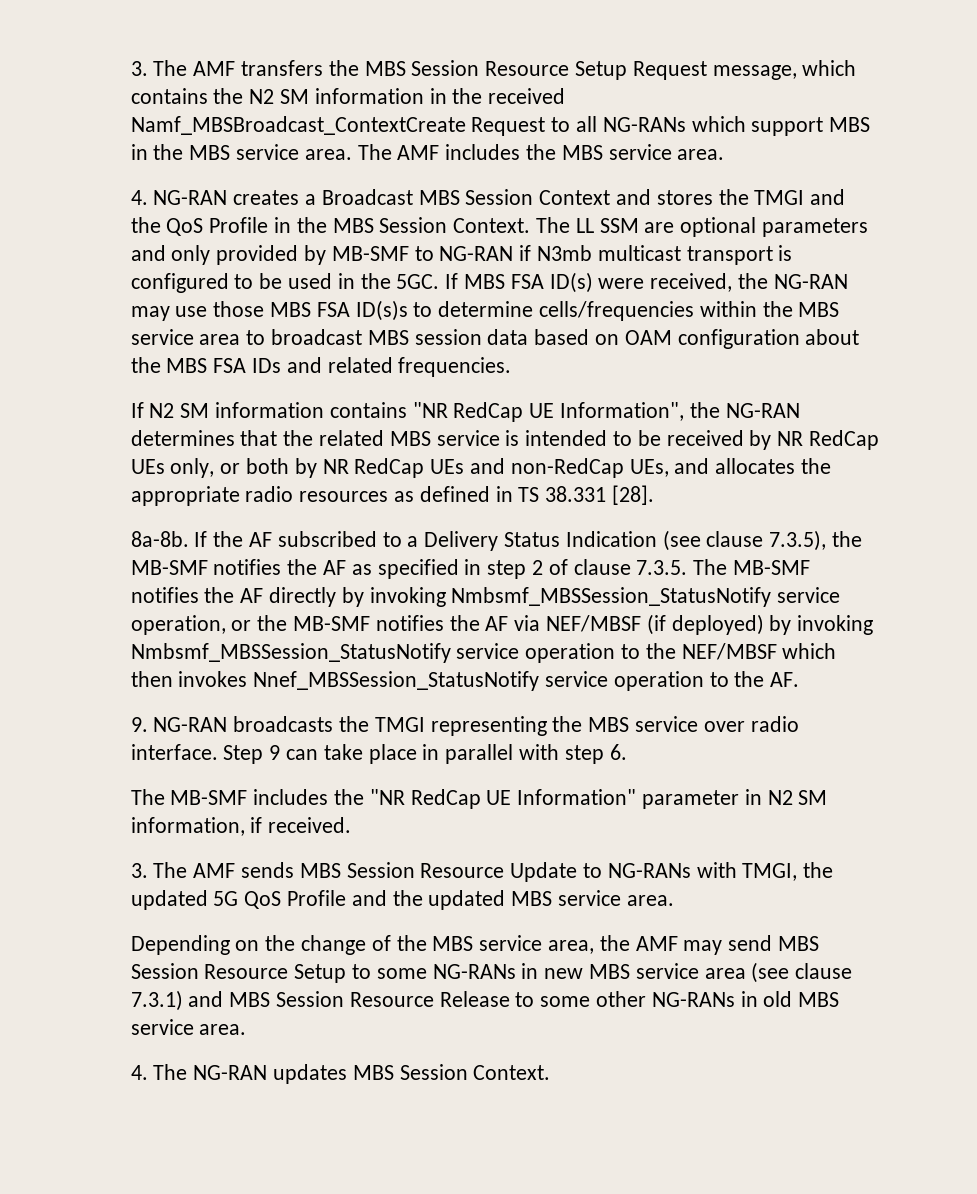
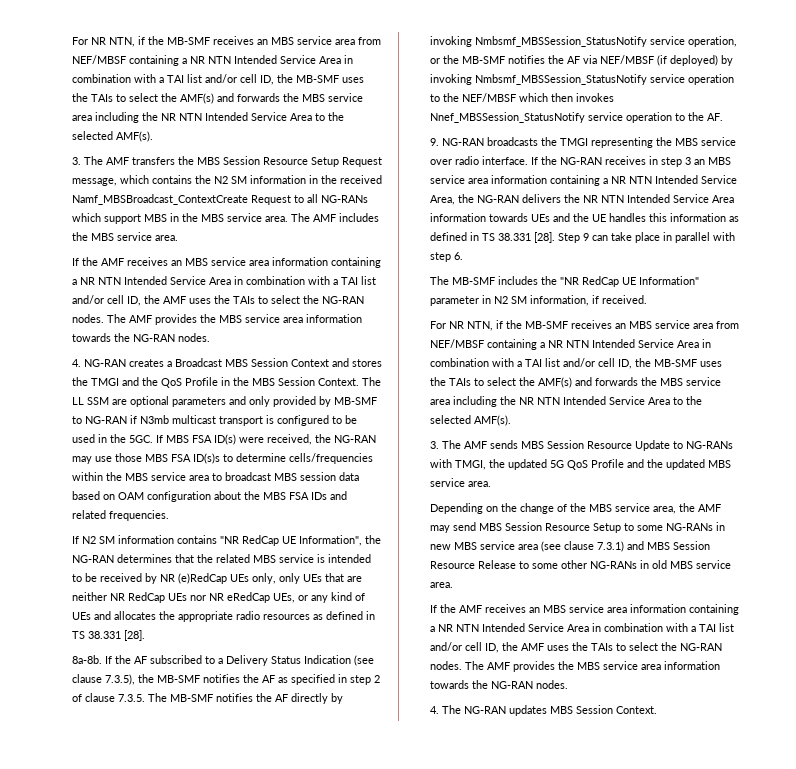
(130, 68) none -> [72,36,382,47] [72,55,354,66] [72,74,365,85] [72,93,364,104] [72,112,345,123] [72,131,154,142] For NR NTN, if the MB-SMF receives an MBS service area from NEF/MBSF containing a NR NTN Intended Service Area in combination with a TAI list and/or cell ID, the MB-SMF uses the TAIs to select the AMF(s) and forwards the MBS service area including the NR NTN Intended Service Area to the selected AMF(s). //
(725, 154) none -> [72,257,382,268] [72,276,377,285] [72,295,365,306] [72,314,363,325] [72,333,211,342] // If the AMF receives an MBS service area information containing a NR NTN Intended Service Area in combination with a TAI list and/or cell ID, the AMF uses the TAIs to select the NG-RAN nodes. The AMF provides the MBS service area information towards the NG-RAN nodes.
[809,430,880,450] RedCap -> [178,573,228,584] (e)RedCap
[220,458,669,478] or both by NR RedCap UEs and non-RedCap UEs, -> [279,573,363,584] [72,592,366,603] [72,612,92,620] only UEs that are neither NR RedCap UEs nor NR eRedCap UEs, or any kind of UEs
(218, 752) none -> [531,156,732,167] [430,175,738,186] [430,194,735,205] [430,213,740,222] [430,232,556,243] If the NG-RAN receives in step 3 an MBS service area information containing a NR NTN Intended Service Area, the NG-RAN delivers the NR NTN Intended Service Area information towards UEs and the UE handles this information as defined in TS 38.331 [28].
(352, 825) none -> [430,320,740,331] [430,339,712,350] [430,358,723,369] [430,377,722,388] [430,396,703,407] [430,415,512,426] // For NR NTN, if the MB-SMF receives an MBS service area from NEF/MBSF containing a NR NTN Intended Service Area in combination with a TAI list and/or cell ID, the MB-SMF uses the TAIs to select the AMF(s) and forwards the MBS service area including the NR NTN Intended Service Area to the selected AMF(s).
(247, 1029) none -> [430,604,740,615] [430,623,735,632] [430,642,723,653] [430,661,721,672] [430,680,569,689] // If the AMF receives an MBS service area information containing a NR NTN Intended Service Area in combination with a TAI list and/or cell ID, the AMF uses the TAIs to select the NG-RAN nodes. The AMF provides the MBS service area information towards the NG-RAN nodes.

